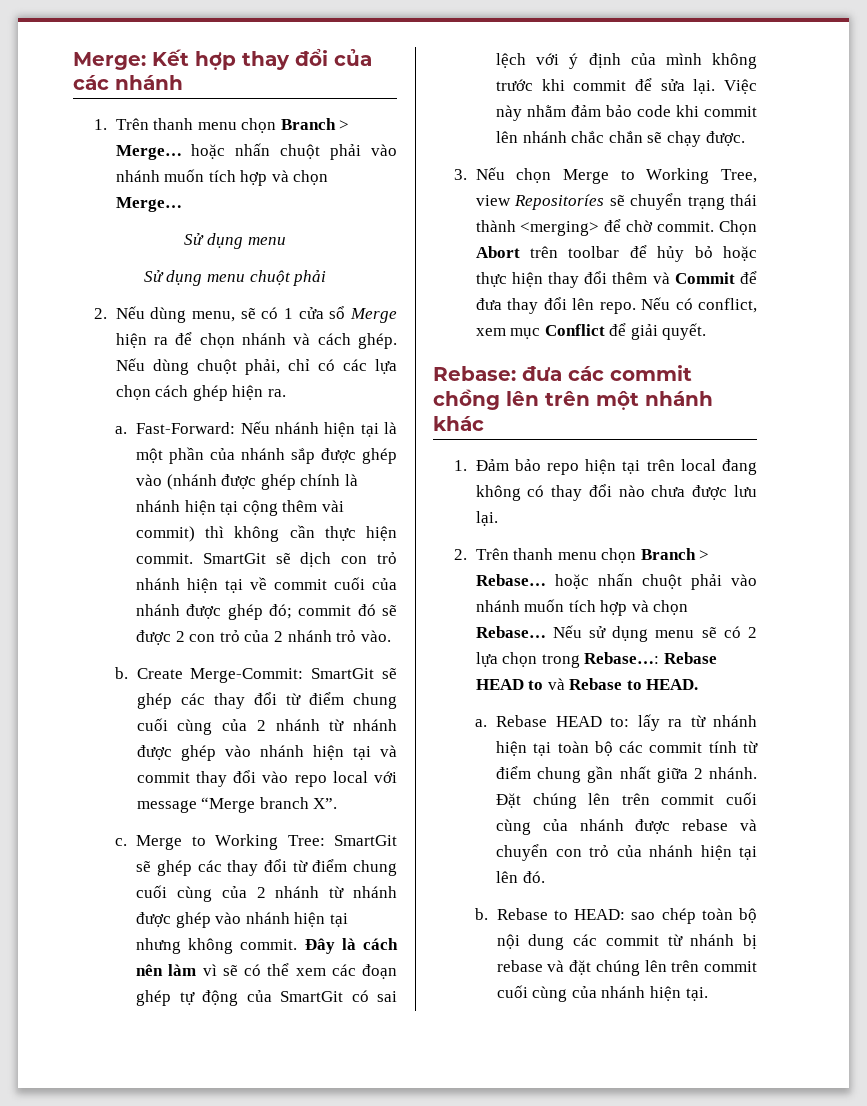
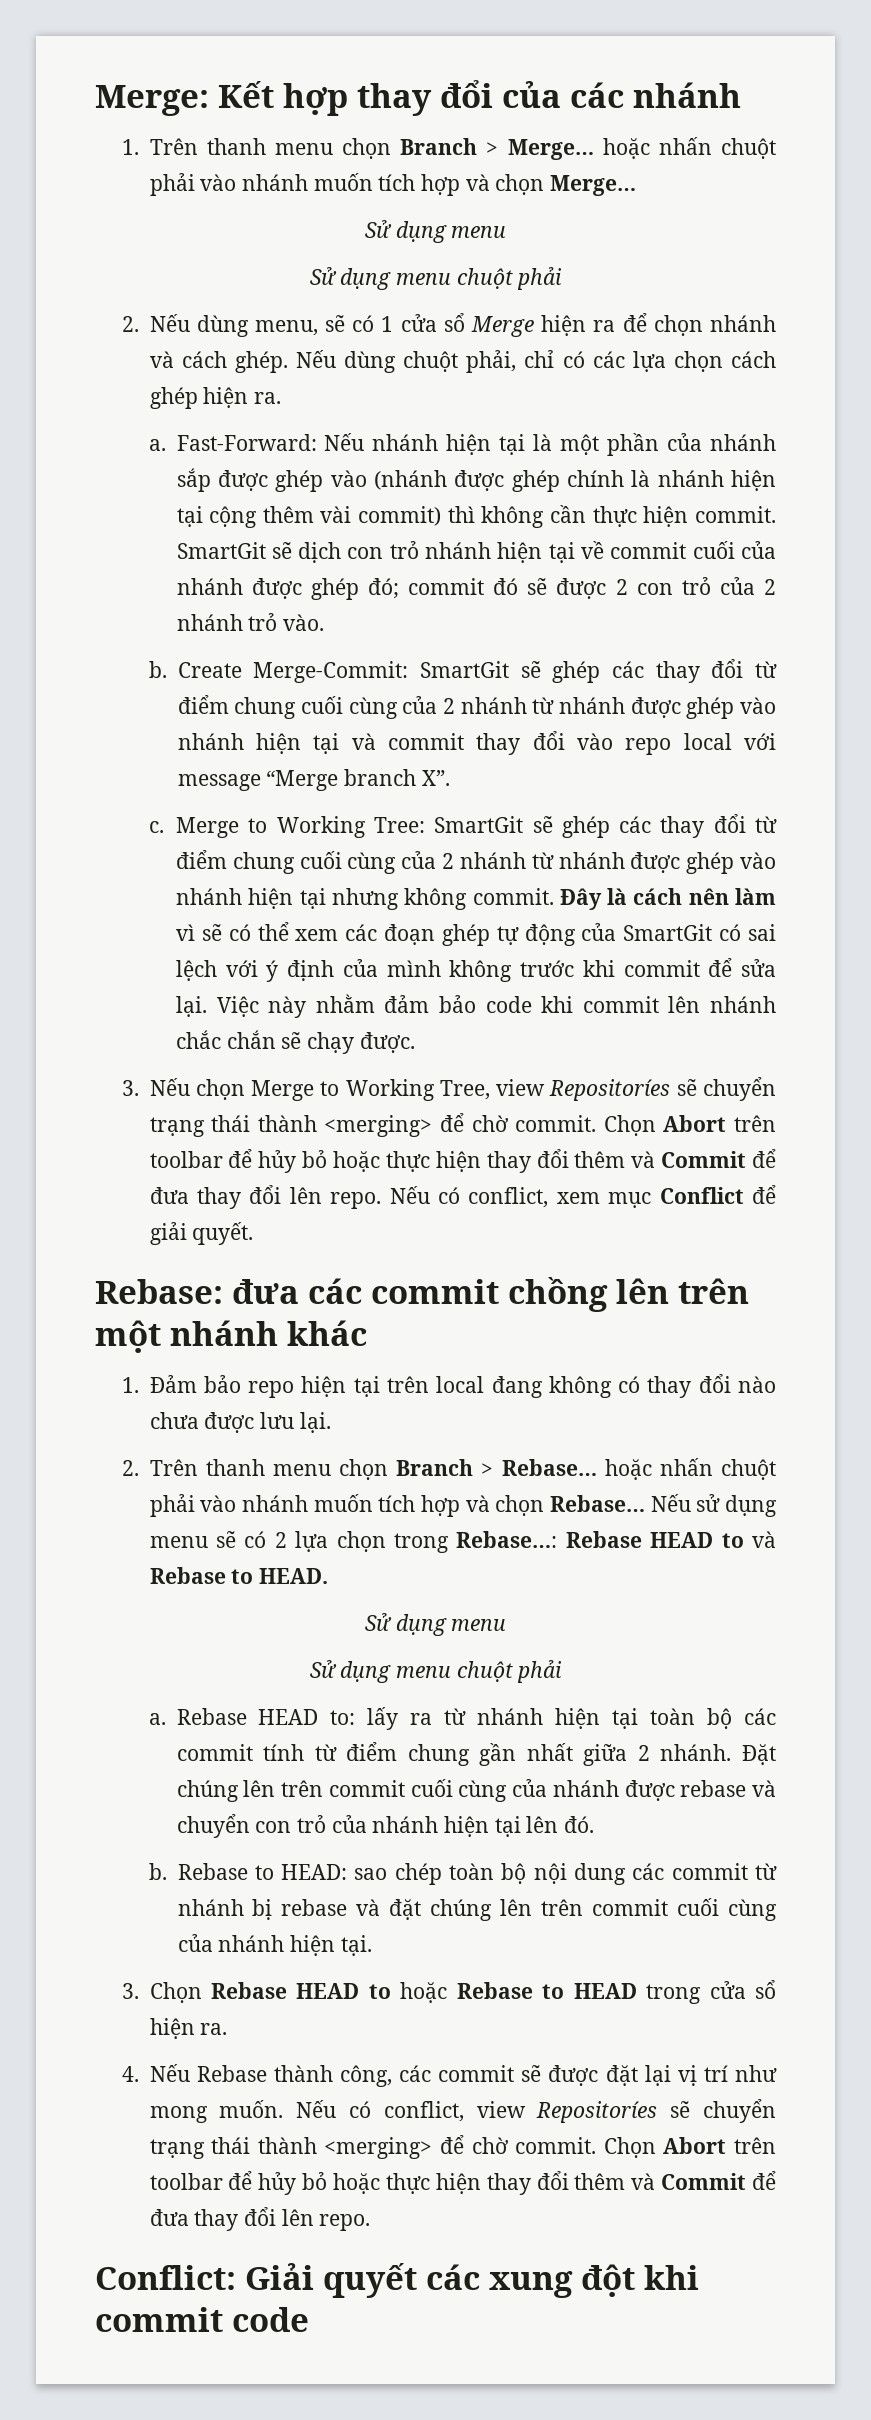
(699, 684) none -> [364,1613,507,1636] [309,1660,563,1683] // Sử dụng menu // Sử dụng menu chuột phải
(708, 994) none -> [121,1980,776,2004] [149,2018,228,2039] [121,2064,778,2087] [149,2099,776,2123] [149,2135,776,2159] [149,2171,777,2195] [149,2207,371,2231] [95,2263,699,2298] [95,2307,309,2332] // 3. Chọn Rebase HEAD to hoặc Rebase to HEAD trong cửa sổ hiện ra. // 4. Nếu Rebase thành công, các commit sẽ được đặt lại vị trí như mong muốn. Nếu có conflict, view Repositoríes sẽ chuyển trạng thái thành <merging> để chờ commit. Chọn Abort trên toolbar để hủy bỏ hoặc thực hiện thay đổi thêm và Commit để đưa thay đổi lên repo. // Conflict: Giải quyết các xung đột khi commit code

